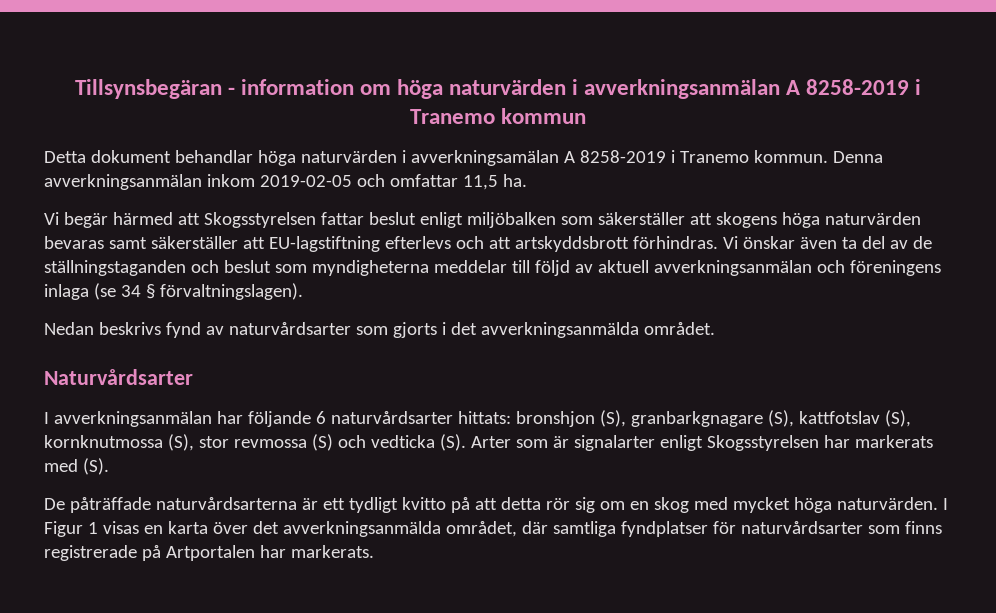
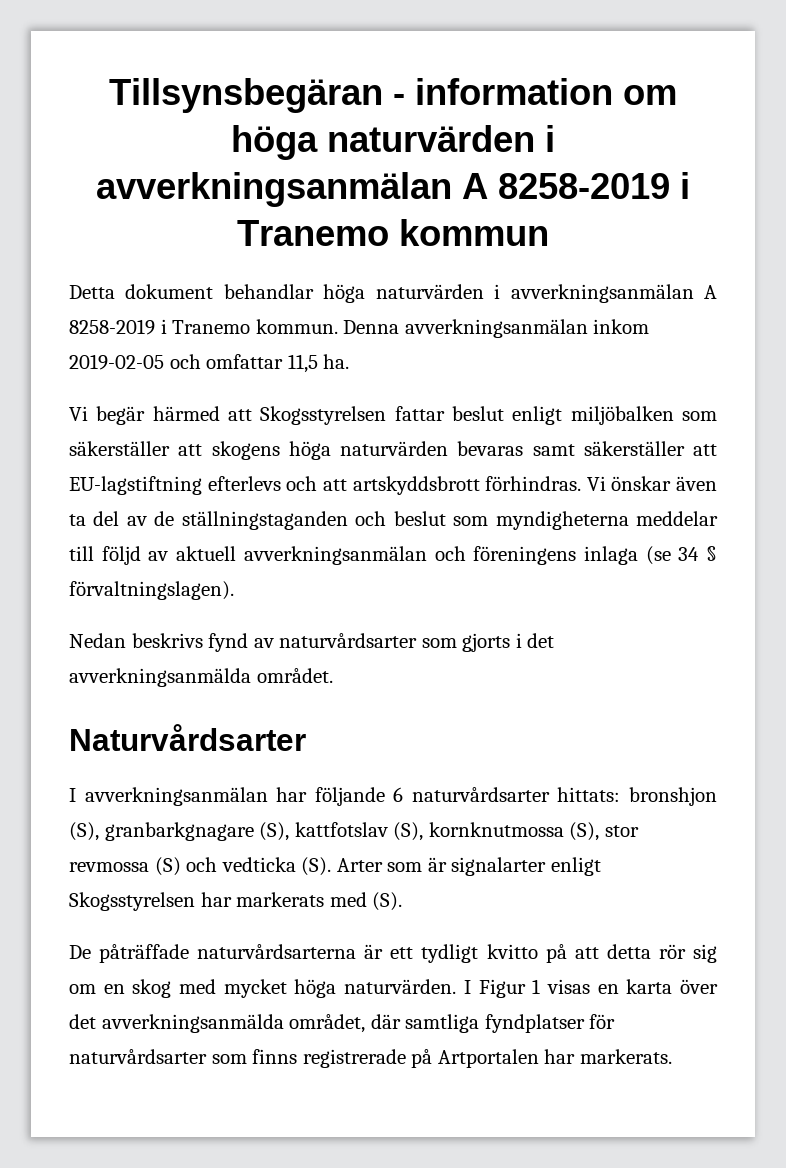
[410,150,559,166] avverkningsamälan -> [510,284,694,303] avverkningsanmälan

